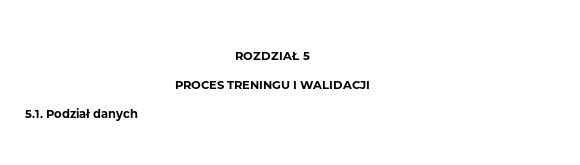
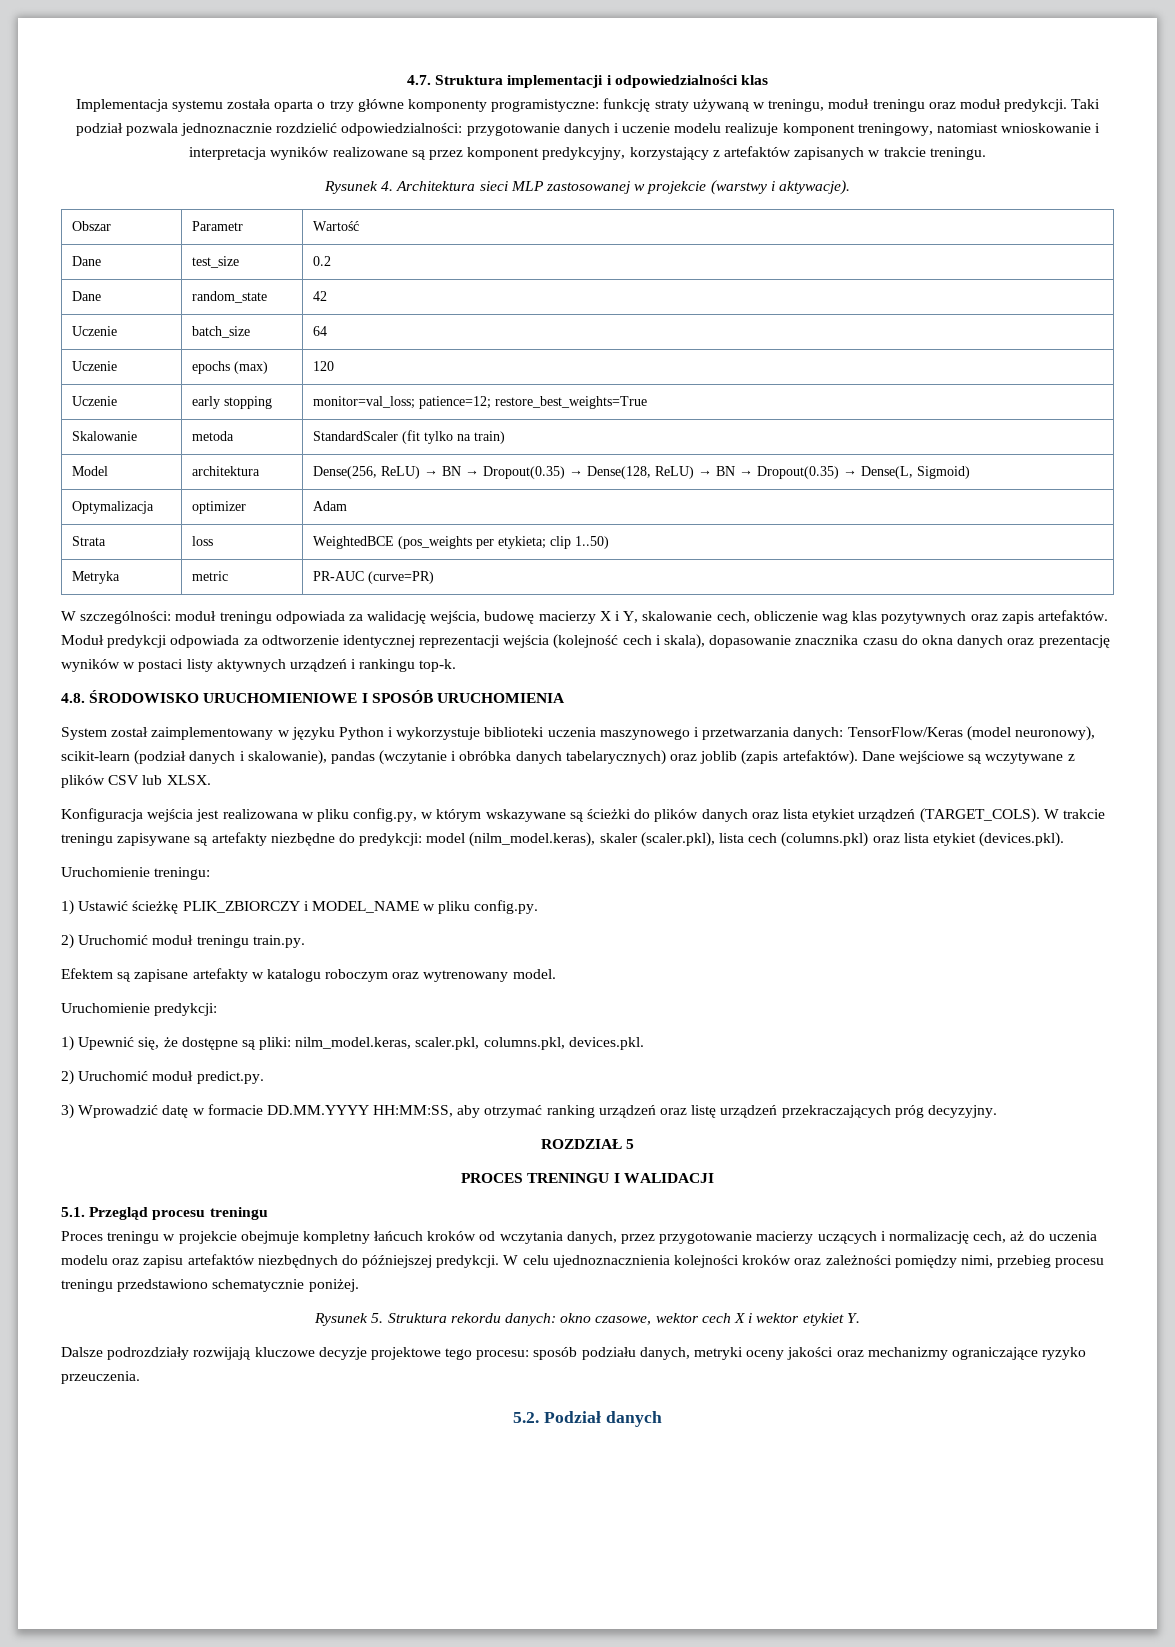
(235, 56) none -> [407,75,768,88] [75,98,1101,112] [75,123,1101,136] [189,146,986,160] [324,180,850,195] [71,221,111,231] [191,221,243,231] [312,221,359,231] [71,256,101,266] [191,256,239,268] [312,256,331,266] [71,291,101,301] [191,291,267,303] [312,291,327,301] [71,326,117,336] [191,326,250,338] [312,326,327,336] [71,361,117,371] [191,361,268,374] [312,361,334,371] [71,396,117,406] [191,396,272,409] [312,396,647,409] [71,431,137,441] [191,431,234,441] [312,430,505,444] [71,466,108,476] [191,466,260,476] [312,466,970,479] [71,501,154,514] [191,501,246,514] [312,501,347,511] [71,536,106,546] [191,536,213,546] [312,536,609,549] [71,571,120,584] [191,571,228,581] [312,571,434,584] [61,610,1108,624] [61,634,1110,649] [61,659,457,672] [61,690,565,703] [61,726,1095,741] [61,750,1075,765] [61,775,211,788] [61,808,1105,823] [61,832,1065,847] [61,867,211,880] [61,900,539,915] [61,934,305,949] [61,968,556,982] [61,1003,218,1016] [61,1036,644,1051] [61,1070,264,1085] [61,1104,997,1119] 4.7. Struktura implementacji i odpowiedzialności klas // Implementacja systemu została oparta o trzy główne komponenty programistyczne: funkcję straty używaną w treningu, moduł treningu oraz moduł predykcji. Taki podział pozwala jednoznacznie rozdzielić odpowiedzialności: przygotowanie danych i uczenie modelu realizuje komponent treningowy, natomiast wnioskowanie i interpretacja wyników realizowane są przez komponent predykcyjny, korzystający z artefaktów zapisanych w trakcie treningu. // Rysunek 4. Architektura sieci MLP zastosowanej w projekcie (warstwy i aktywacje). // Obszar | Parametr | Wartość // Dane | test_size | 0.2 // Dane | random_state | 42 // Uczenie | batch_size | 64 // Uczenie | epochs (max) | 120 // Uczenie | early stopping | monitor=val_loss; patience=12; restore_best_weights=True // Skalowanie | metoda | StandardScaler (fit tylko na train) // Model | architektura | Dense(256, ReLU) → BN → Dropout(0.35) → Dense(128, ReLU) → BN → Dropout(0.35) → Dense(L, Sigmoid) // Optymalizacja | optimizer | Adam // Strata | loss | WeightedBCE (pos_weights per etykieta; clip 1..50) // Metryka | metric | PR-AUC (curve=PR) // W szczególności: moduł treningu odpowiada za walidację wejścia, budowę macierzy X i Y, skalowanie cech, obliczenie wag klas pozytywnych oraz zapis artefaktów. Moduł predykcji odpowiada za odtworzenie identycznej reprezentacji wejścia (kolejność cech i skala), dopasowanie znacznika czasu do okna danych oraz prezentację wyników w postaci listy aktywnych urządzeń i rankingu top-k. // 4.8. ŚRODOWISKO URUCHOMIENIOWE I SPOSÓB URUCHOMIENIA // System został zaimplementowany w języku Python i wykorzystuje biblioteki uczenia maszynowego i przetwarzania danych: TensorFlow/Keras (model neuronowy), scikit-learn (podział danych i skalowanie), pandas (wczytanie i obróbka danych tabelarycznych) oraz joblib (zapis artefaktów). Dane wejściowe są wczytywane z plików CSV lub XLSX. // Konfiguracja wejścia jest realizowana w pliku config.py, w którym wskazywane są ścieżki do plików danych oraz lista etykiet urządzeń (TARGET_COLS). W trakcie treningu zapisywane są artefakty niezbędne do predykcji: model (nilm_model.keras), skaler (scaler.pkl), lista cech (columns.pkl) oraz lista etykiet (devices.pkl). // Uruchomienie treningu: // 1) Ustawić ścieżkę PLIK_ZBIORCZY i MODEL_NAME w pliku config.py. // 2) Uruchomić moduł treningu train.py. // Efektem są zapisane artefakty w katalogu roboczym oraz wytrenowany model. // Uruchomienie predykcji: // 1) Upewnić się, że dostępne są pliki: nilm_model.keras, scaler.pkl, columns.pkl, devices.pkl. // 2) Uruchomić moduł predict.py. // 3) Wprowadzić datę w formacie DD.MM.YYYY HH:MM:SS, aby otrzymać ranking urządzeń oraz listę urządzeń przekraczających próg decyzyjny. //
(43, 114) none -> [89,1207,268,1220] [61,1231,1097,1244] [61,1254,1105,1268] [61,1279,359,1292] [314,1313,860,1326] [61,1347,1087,1360] [61,1371,140,1384] [513,1412,540,1423] Przegląd procesu treningu // Proces treningu w projekcie obejmuje kompletny łańcuch kroków od wczytania danych, przez przygotowanie macierzy uczących i normalizację cech, aż do uczenia modelu oraz zapisu artefaktów niezbędnych do późniejszej predykcji. W celu ujednoznacznienia kolejności kroków oraz zależności pomiędzy nimi, przebieg procesu treningu przedstawiono schematycznie poniżej. // Rysunek 5. Struktura rekordu danych: okno czasowe, wektor cech X i wektor etykiet Y. // Dalsze podrozdziały rozwijają kluczowe decyzje projektowe tego procesu: sposób podziału danych, metryki oceny jakości oraz mechanizmy ograniczające ryzyko przeuczenia. // 5.2.

